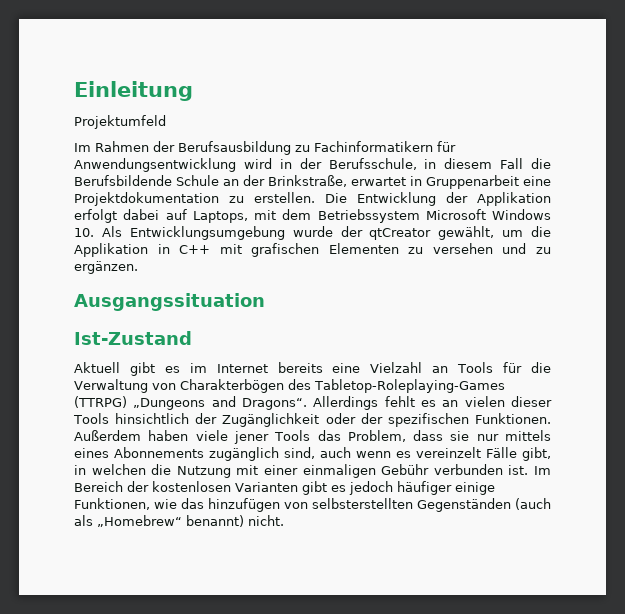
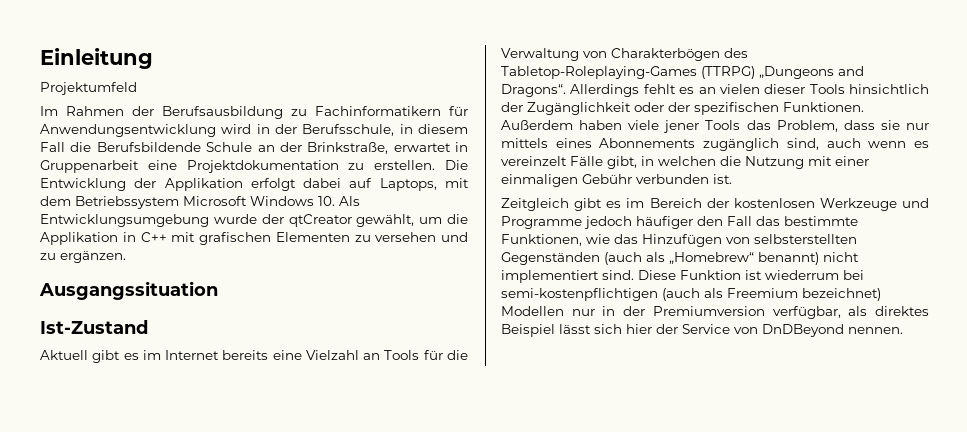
[534,466,551,475] [74,481,495,495] Im Bereich der kostenlosen Varianten gibt es jedoch häufiger einige -> [501,198,929,211] [501,216,858,229] // Zeitgleich gibt es im Bereich der kostenlosen Werkzeuge und Programme jedoch häufiger den Fall das bestimmte
[208,498,280,512] hinzufügen -> [642,234,722,247] Hinzufügen
[248,515,284,526] nicht. -> [823,252,859,262] [501,270,864,283] [501,288,881,301] [501,306,929,319] [501,324,903,337] nicht implementiert sind. Diese Funktion ist wiederrum bei semi-kostenpflichtigen (auch als Freemium bezeichnet) Modellen nur in der Premiumversion verfügbar, als direktes Beispiel lässt sich hier der Service von DnDBeyond nennen.

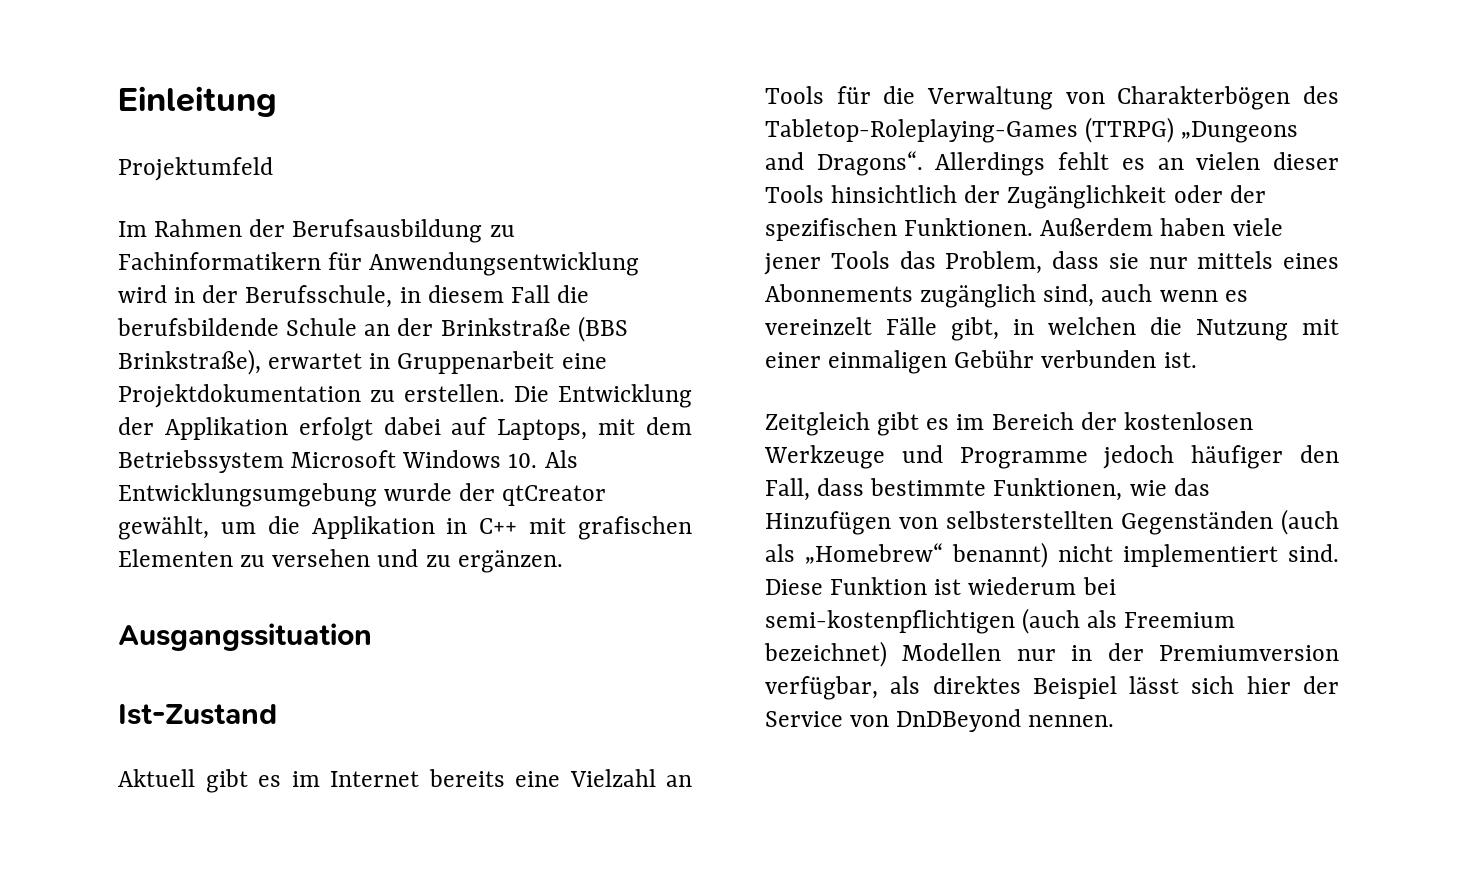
[96,142,201,152] Berufsbildende -> [117,318,279,336] berufsbildende
[307,142,389,154] Brinkstraße, -> [440,316,628,342] [118,349,261,375] Brinkstraße (BBS Brinkstraße),
[727,216,780,226] Fall das -> [765,478,865,501] Fall, dass
[765,270,839,280] wiederrum -> [968,577,1077,595] wiederum

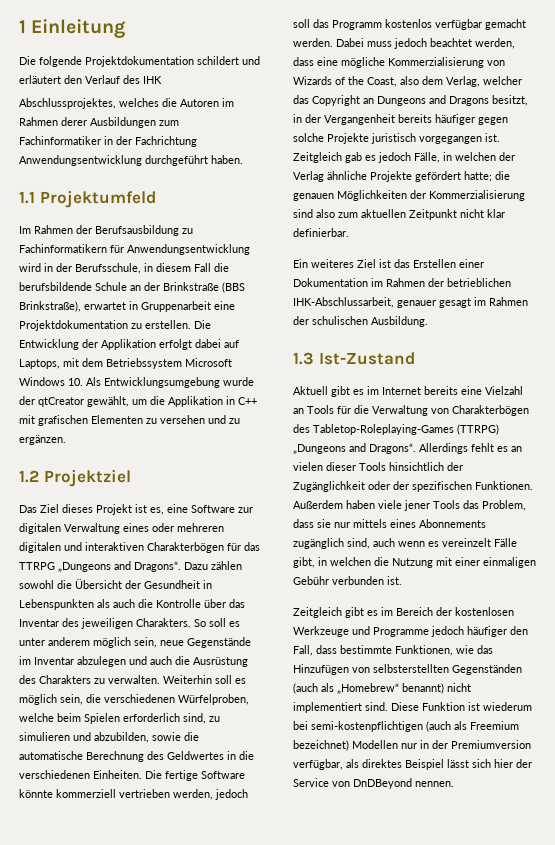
(118, 101) none -> [19,20,26,33] 1
(277, 101) none -> [19,56,260,67] [19,75,162,84] [19,98,234,109] [19,117,179,128] [19,136,197,147] [19,155,243,166] [19,191,35,204] Die folgende Projektdokumentation schildert und erläutert den Verlauf des IHK // Abschlussprojektes, welches die Autoren im Rahmen derer Ausbildungen zum Fachinformatiker in der Fachrichtung Anwendungsentwicklung durchgeführt haben. // 1.1
[118,623,372,651] Ausgangssituation // -> [19,469,131,487] [19,504,253,515] [19,523,224,534] [19,542,260,553] [19,561,242,572] [19,579,212,589] [19,599,245,610] [19,618,240,629] [19,637,251,648] [19,656,248,667] [19,675,246,684] [19,694,249,705] [19,713,220,724] [19,732,199,743] [19,751,254,762] [19,770,245,781] [19,789,248,800] [293,19,526,30] [293,38,515,49] [293,57,505,68] [293,76,522,87] [293,95,528,106] [293,114,508,125] [293,133,500,144] [293,152,515,163] [293,171,510,182] [293,190,525,201] [293,209,505,220] [293,228,349,237] [293,259,484,268] [293,278,511,287] [293,297,528,308] [293,316,428,327] [293,352,314,365] 1.2 Projektziel // Das Ziel dieses Projekt ist es, eine Software zur digitalen Verwaltung eines oder mehreren digitalen und interaktiven Charakterbögen für das TTRPG „Dungeons and Dragons“. Dazu zählen sowohl die Übersicht der Gesundheit in Lebenspunkten als auch die Kontrolle über das Inventar des jeweiligen Charakters. So soll es unter anderem möglich sein, neue Gegenstände im Inventar abzulegen und auch die Ausrüstung des Charakters zu verwalten. Weiterhin soll es möglich sein, die verschiedenen Würfelproben, welche beim Spielen erforderlich sind, zu simulieren und abzubilden, sowie die automatische Berechnung des Geldwertes in die verschiedenen Einheiten. Die fertige Software könnte kommerziell vertrieben werden, jedoch soll das Programm kostenlos verfügbar gemacht werden. Dabei muss jedoch beachtet werden, dass eine mögliche Kommerzialisierung von Wizards of the Coast, also dem Verlag, welcher das Copyright an Dungeons and Dragons besitzt, in der Vergangenheit bereits häufiger gegen solche Projekte juristisch vorgegangen ist. Zeitgleich gab es jedoch Fälle, in welchen der Verlag ähnliche Projekte gefördert hatte; die genauen Möglichkeiten der Kommerzialisierung sind also zum aktuellen Zeitpunkt nicht klar definierbar. // Ein weiteres Ziel ist das Erstellen einer Dokumentation im Rahmen der betrieblichen IHK-Abschlussarbeit, genauer gesagt im Rahmen der schulischen Ausbildung. // 1.3

